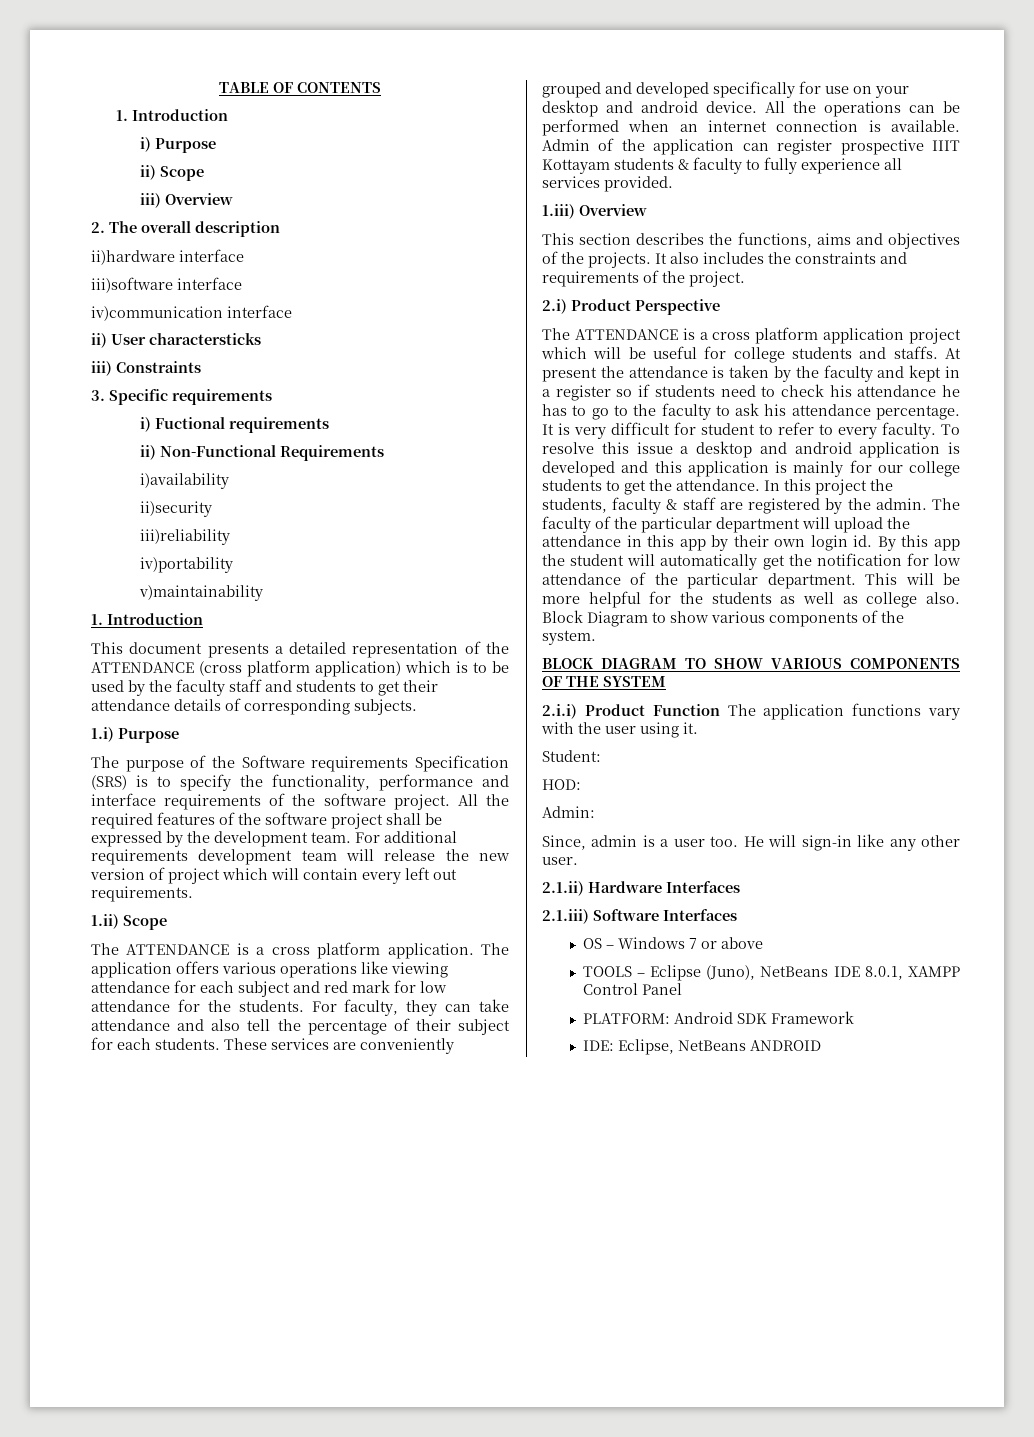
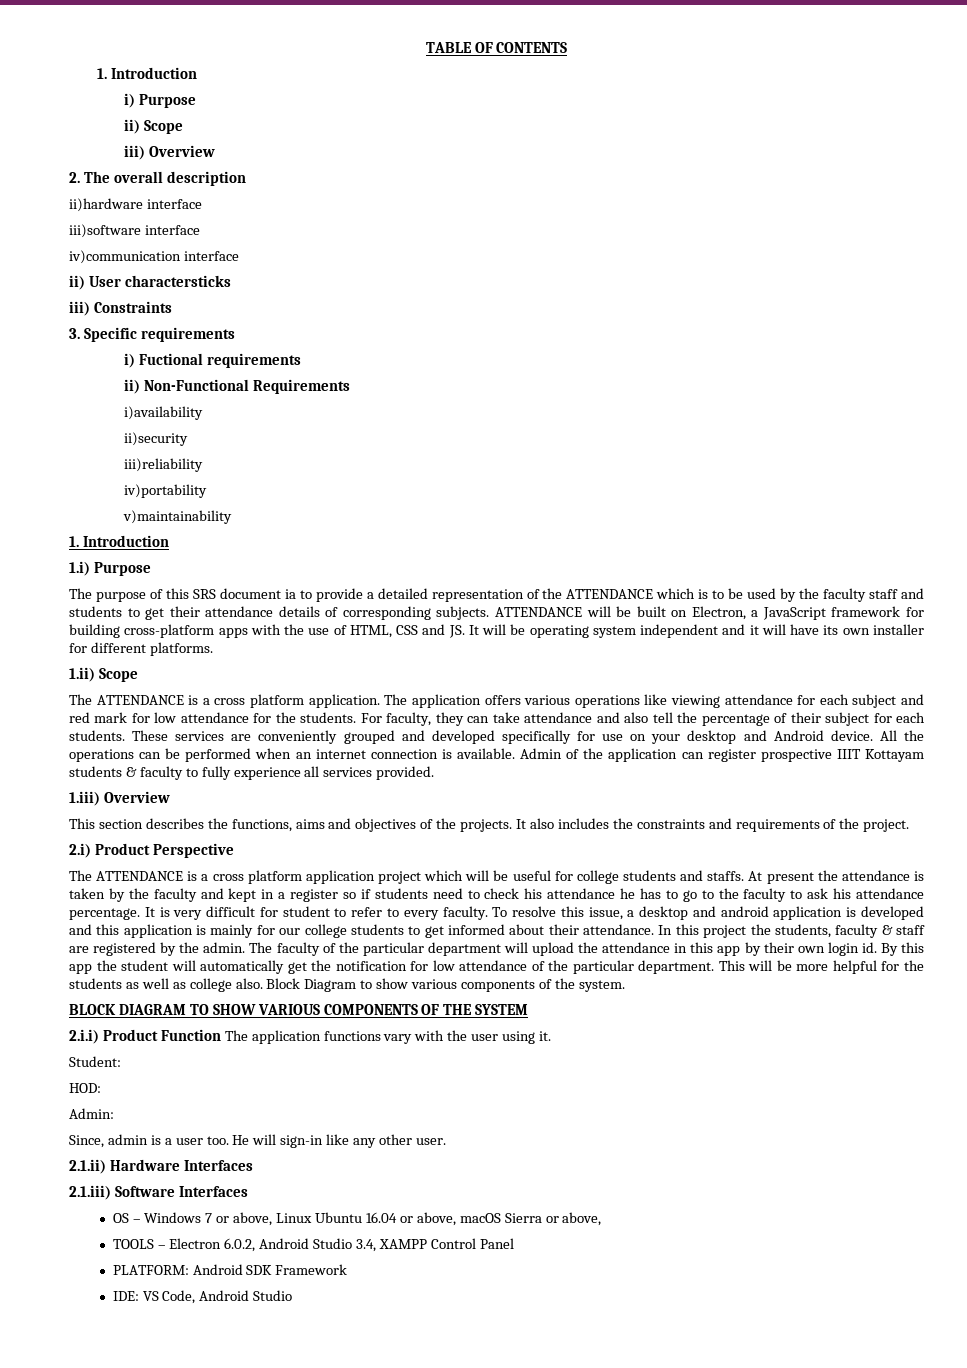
[91,642,269,658] This document presents -> [69,561,151,576] [69,588,363,602] 1.i) Purpose // The purpose of this SRS document ia to provide
[199,660,401,677] (cross platform application) -> (654, 594) none
[91,727,179,743] [91,755,509,772] [91,774,509,791] [91,793,510,810] [91,812,442,829] [91,831,457,847] [91,849,510,865] [90,867,457,884] [91,886,193,902] // 1.i) Purpose // The purpose of the Software requirements Specification (SRS) is to specify the functionality, performance and interface requirements of the software project. All the required features of the software project shall be expressed by the development team. For additional requirements development team will release the new version of project which will contain every left out requirements. -> [494,606,924,620] [69,624,924,638] [69,642,213,656] ATTENDANCE will be built on Electron, a JavaScript framework for building cross-platform apps with the use of HTML, CSS and JS. It will be operating system independent and it will have its own installer for different platforms.
[641,101,698,113] android -> [773,730,824,741] Android
[636,442,673,454] issue -> [588,907,623,920] issue,
[649,479,672,491] the -> [448,924,579,935] informed about their
[720,937,763,949] [582,965,903,981] above // TOOLS – Eclipse (Juno), NetBeans IDE 8.0.1, -> [233,1212,602,1226] [112,1238,377,1252] above, Linux Ubuntu 16.04 or above, macOS Sierra or above, // TOOLS – Electron 6.0.2, Android Studio 3.4,
[617,1039,821,1055] Eclipse, NetBeans ANDROID -> [142,1290,293,1304] VS Code, Android Studio

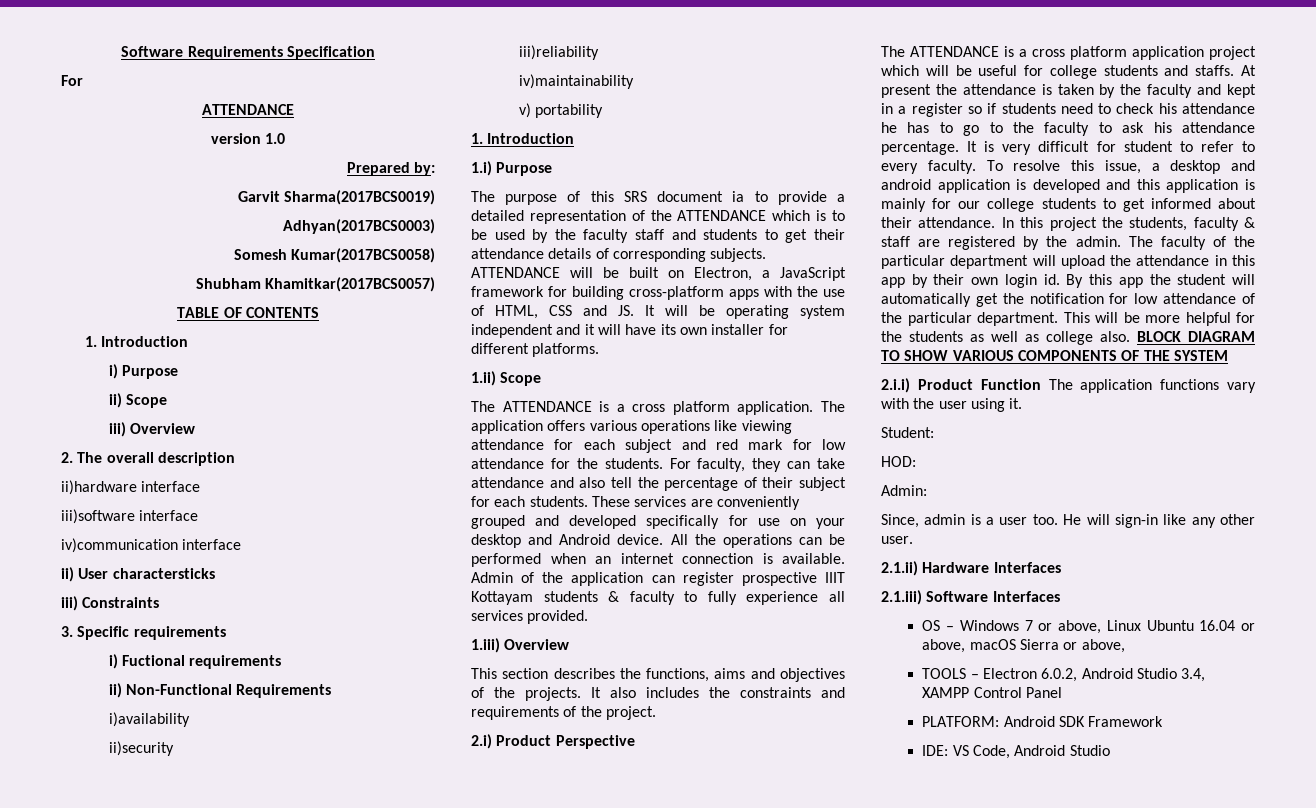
(425, 47) none -> [121,46,375,60] [61,75,83,86] [202,104,294,115] [210,133,286,144] [346,162,435,176] [237,190,435,205] [283,219,435,234] [233,248,435,263] [195,277,435,292] Software Requirements Specification // For // ATTENDANCE // version 1.0 // Prepared by: // Garvit Sharma(2017BCS0019) // Adhyan(2017BCS0003) // Somesh Kumar(2017BCS0058) // Shubham Khamitkar(2017BCS0057) //
[124,484,208,498] [123,510,233,524] iv)portability // v)maintainability -> [518,74,634,89] [518,103,604,118] iv)maintainability // v) portability
[266,978,625,992] Block Diagram to show various components of the system. // -> (1130, 336) none

